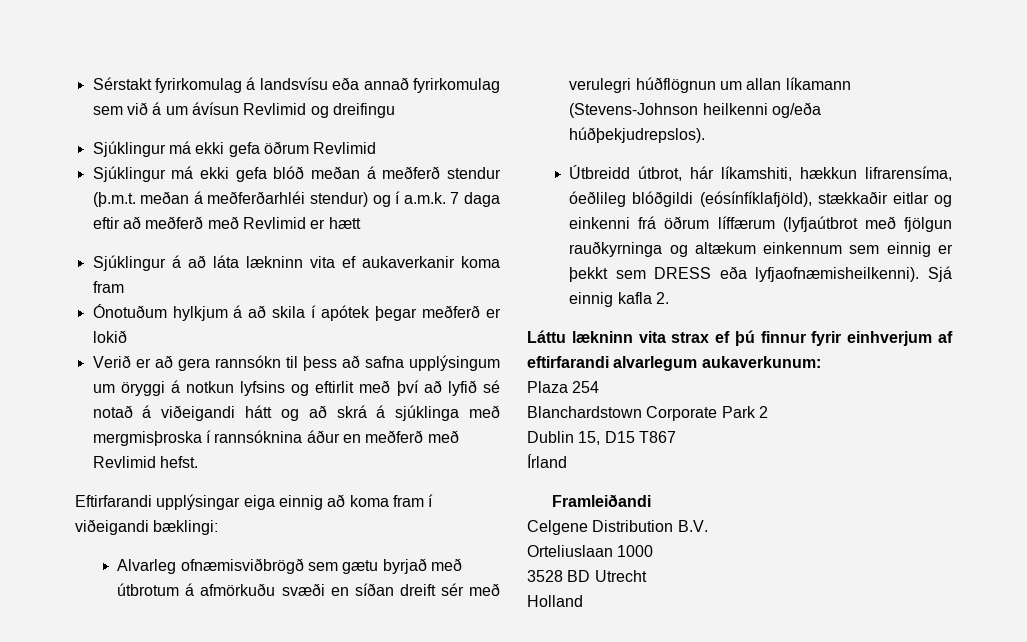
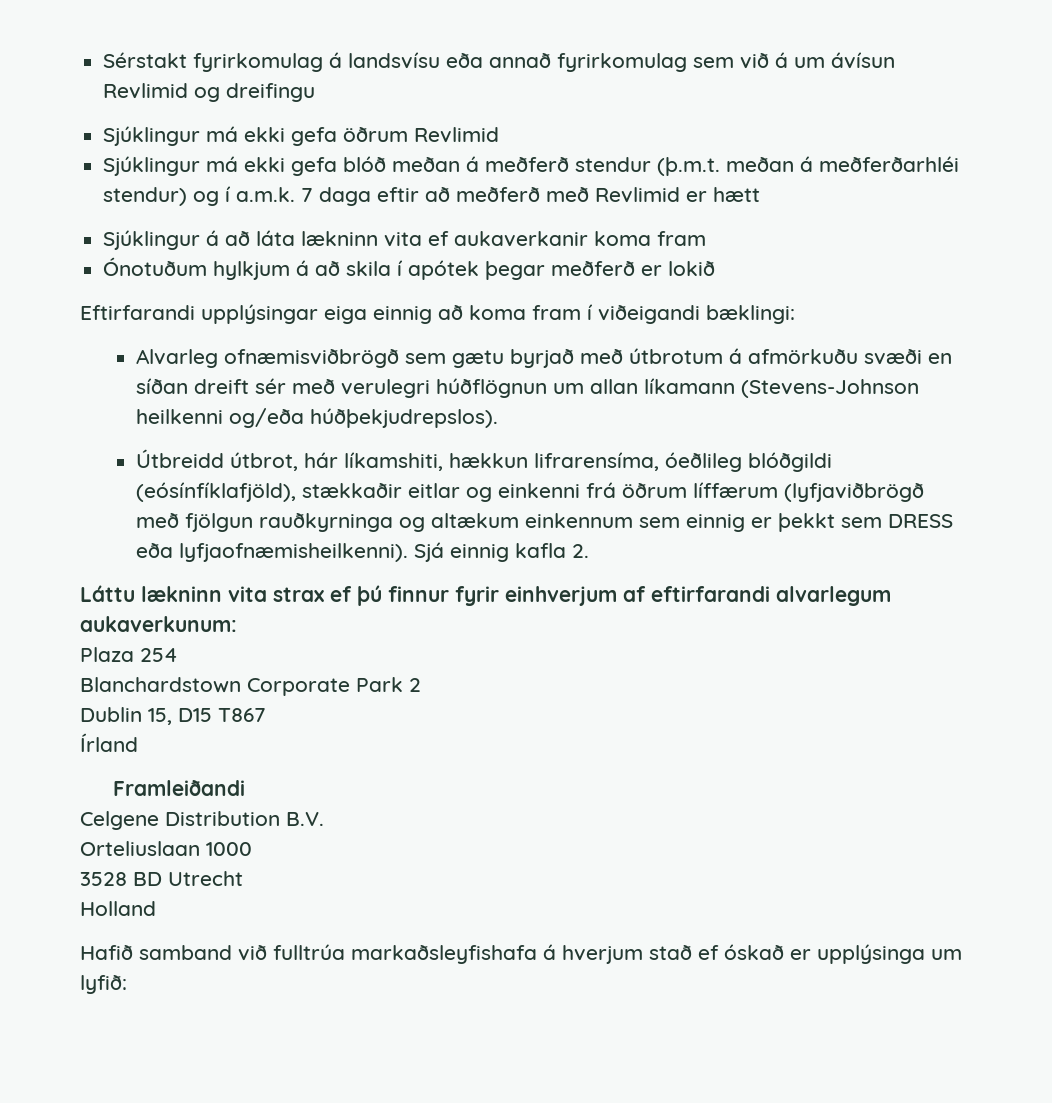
[92,355,500,371] [92,380,500,396] [92,405,500,421] [92,430,459,446] [92,456,198,468] // Verið er að gera rannsókn til þess að safna upplýsingum um öryggi á notkun lyfsins og eftirlit með því að lyfið sé notað á viðeigandi hátt og að skrá á sjúklinga með mergmisþroska í rannsóknina áður en meðferð með Revlimid hefst. -> (716, 268) none
[782,216,858,232] (lyfjaútbrot -> [783,483,924,502] (lyfjaviðbrögð
(583, 601) none -> [80,944,962,964] [80,975,127,994] // Hafið samband við fulltrúa markaðsleyfishafa á hverjum stað ef óskað er upplýsinga um lyfið:

